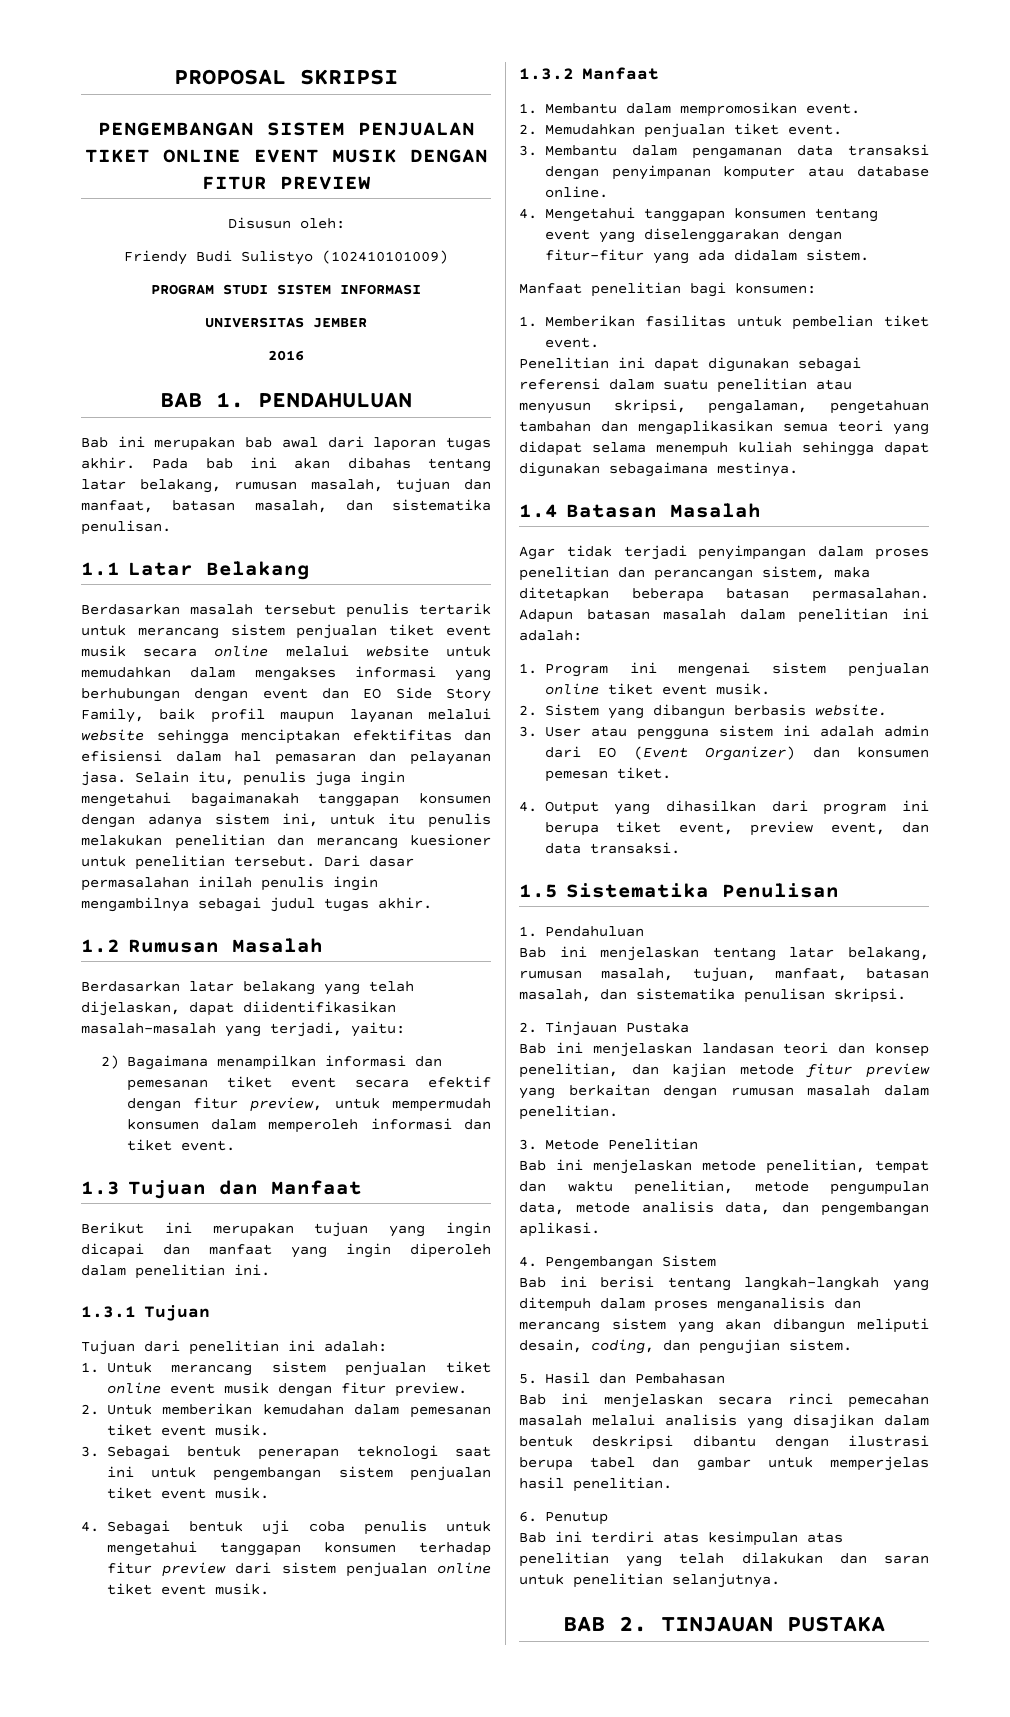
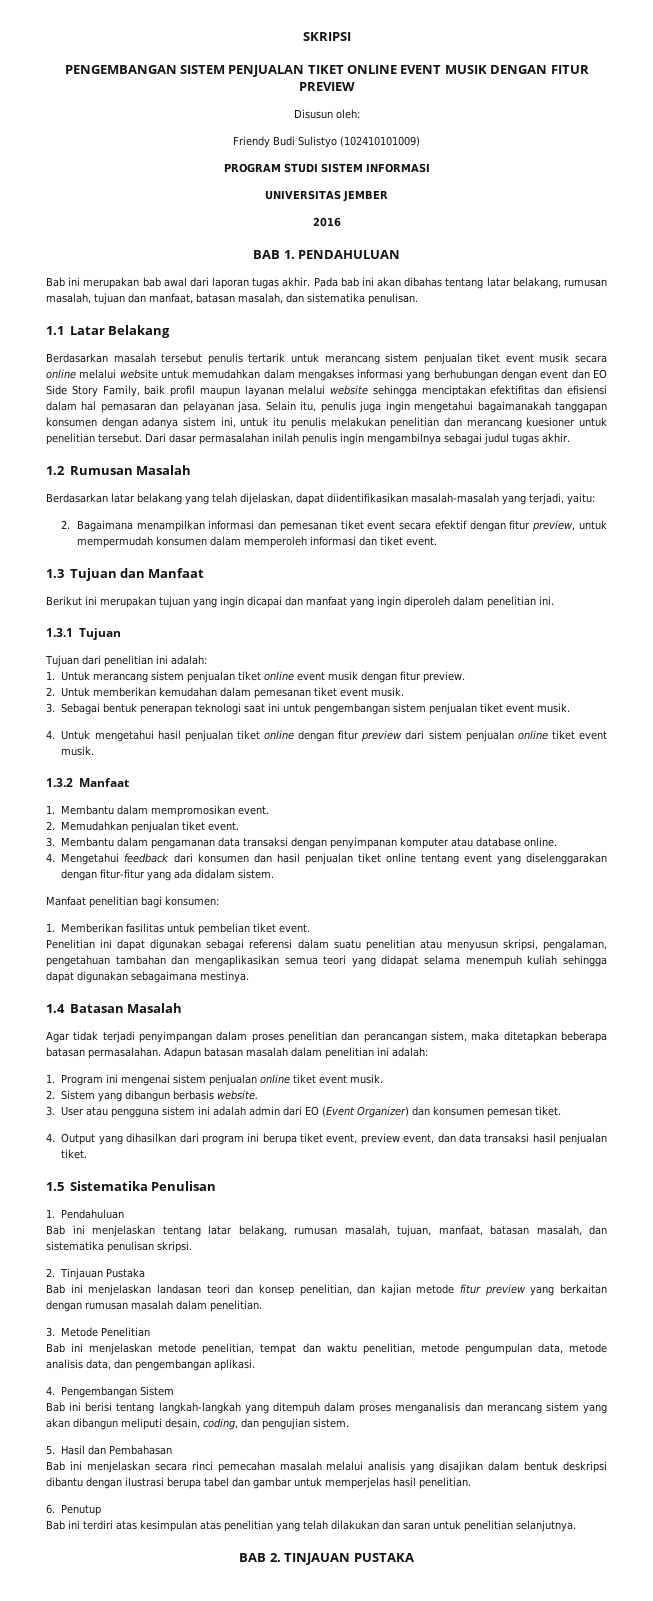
[174,69,286,85] PROPOSAL -> (302, 36) none
[100,1055,119,1069] 2) -> [61,520,71,529] 2.
[106,1520,491,1535] [106,1541,491,1556] Sebagai bentuk uji coba penulis untuk mengetahui tanggapan konsumen terhadap -> [61,730,335,742] Untuk mengetahui hasil penjualan tiket online dengan
[643,208,806,222] tanggapan konsumen -> [124,853,416,865] feedback dari konsumen dan hasil penjualan tiket online
[589,842,680,854] transaksi. -> [484,1133,607,1145] [61,1149,88,1159] transaksi hasil penjualan tiket.

